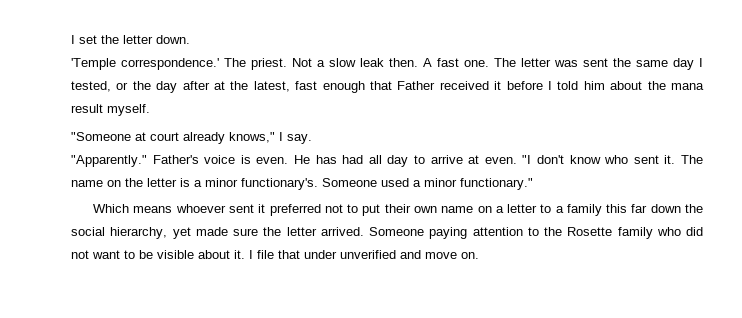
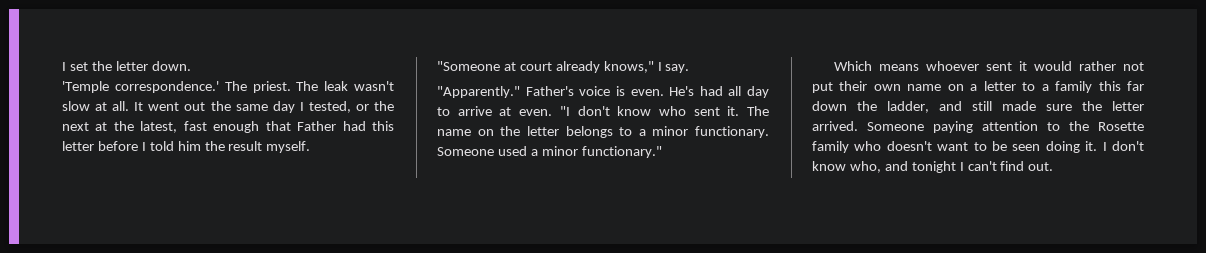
[292,58,608,67] Not a slow leak then. A fast one. The letter was sent -> [296,81,394,91] [62,101,206,111] The leak wasn't slow at all. It went out
[156,81,210,93] day after -> [62,122,89,131] next
[439,81,502,90] received it -> [342,121,395,131] [62,141,94,151] had this letter
[610,81,704,90] about the mana -> [204,141,225,151] the
[294,155,337,164] He has -> [669,86,695,96] He's
[180,178,318,190] is a minor functionary's. -> [565,126,769,138] belongs to a minor functionary.
[269,204,359,216] preferred not to -> [1034,61,1144,71] would rather not
[71,227,191,239] social hierarchy, yet -> [887,101,992,113] ladder, and still
[686,227,703,236] [71,250,89,259] did not -> [886,141,932,151] doesn't
[157,250,479,259] visible about it. I file that under unverified and move on. -> [1012,141,1144,153] [812,161,1054,173] seen doing it. I don't know who, and tonight I can't find out.

